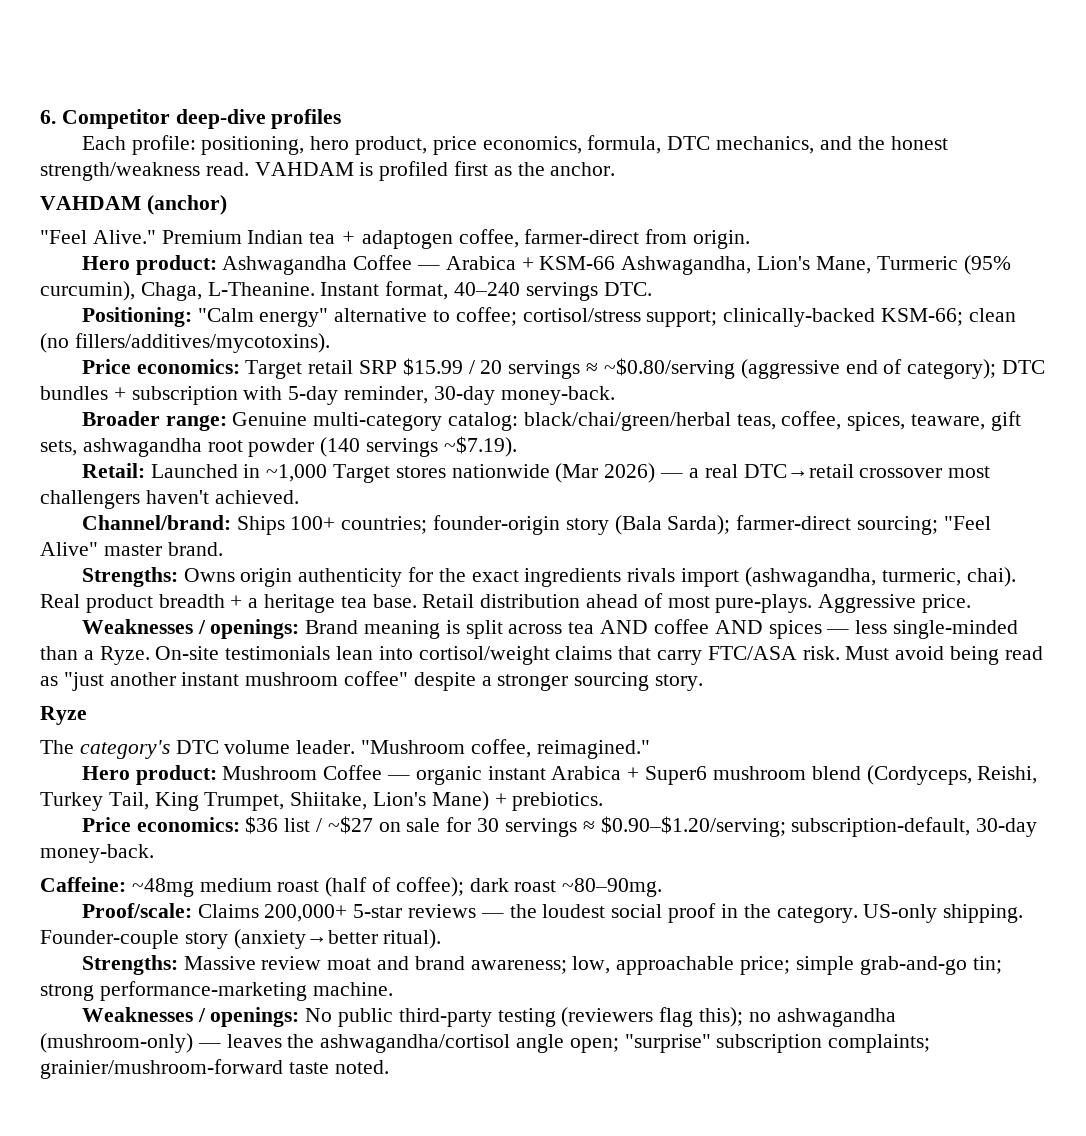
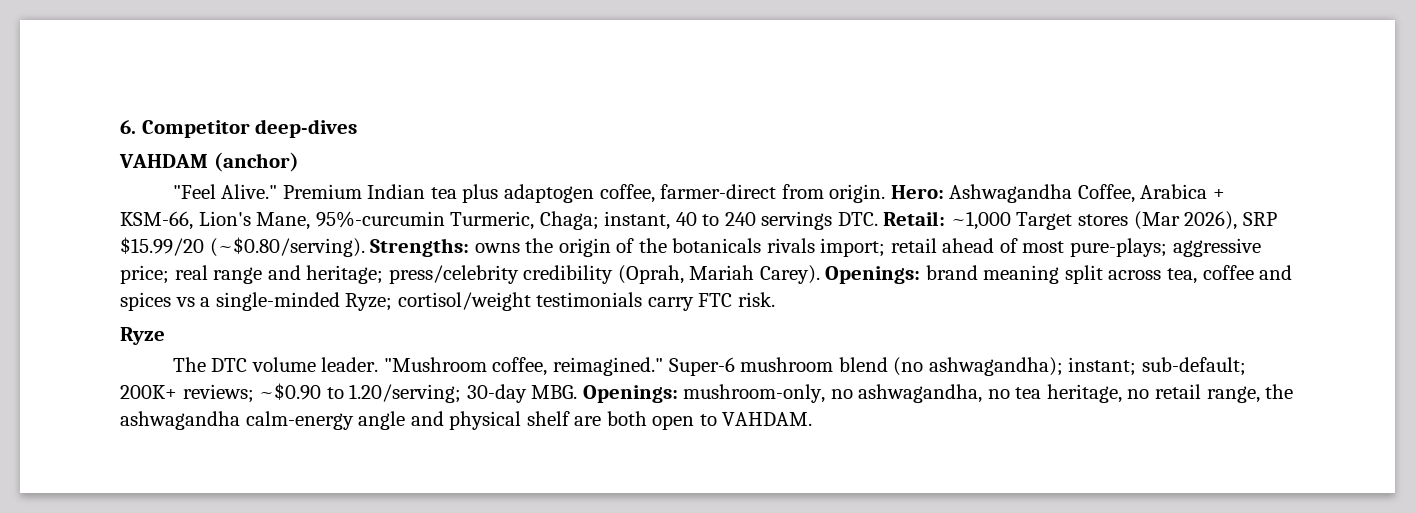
[175,109,342,129] [81,135,948,155] [40,161,616,181] deep-dive profiles // Each profile: positioning, hero product, price economics, formula, DTC mechanics, and the honest strength/weakness read. VAHDAM is profiled first as the anchor. -> [255,119,358,138] deep-dives
[341,231,357,244] + -> [462,184,499,203] plus
[81,255,1011,275] [40,281,652,301] [81,307,1016,327] [40,333,330,353] [81,358,1045,379] [40,386,615,405] [81,411,1021,431] [40,436,517,457] [81,463,991,483] [40,490,299,509] [81,515,991,535] [40,542,223,556] [81,567,1016,587] [40,593,972,613] [81,619,1018,639] [40,646,1043,665] [40,671,704,691] // Hero product: Ashwagandha Coffee — Arabica + KSM-66 Ashwagandha, Lion's Mane, Turmeric (95% curcumin), Chaga, L-Theanine. Instant format, 40–240 servings DTC. // Positioning: "Calm energy" alternative to coffee; cortisol/stress support; clinically-backed KSM-66; clean (no fillers/additives/mycotoxins). // Price economics: Target retail SRP $15.99 / 20 servings ≈ ~$0.80/serving (aggressive end of category); DTC bundles + subscription with 5-day reminder, 30-day money-back. // Broader range: Genuine multi-category catalog: black/chai/green/herbal teas, coffee, spices, teaware, gift sets, ashwagandha root powder (140 servings ~$7.19). // Retail: Launched in ~1,000 Target stores nationwide (Mar 2026) — a real DTC→retail crossover most challengers haven't achieved. // Channel/brand: Ships 100+ countries; founder-origin story (Bala Sarda); farmer-direct sourcing; "Feel Alive" master brand. // Strengths: Owns origin authenticity for the exact ingredients rivals import (ashwagandha, turmeric, chai). Real product breadth + a heritage tea base. Retail distribution ahead of most pure-plays. Aggressive price. // Weaknesses / openings: Brand meaning is split across tea AND coffee AND spices — less single-minded than a Ryze. On-site testimonials lean into cortisol/weight claims that carry FTC/ASA risk. Must avoid being read as "just another instant mushroom coffee" despite a stronger sourcing story. -> [890,184,1225,203] [120,211,1277,230] [120,237,1261,257] [120,265,1293,284] [120,292,775,311] Hero: Ashwagandha Coffee, Arabica + KSM-66, Lion's Mane, 95%-curcumin Turmeric, Chaga; instant, 40 to 240 servings DTC. Retail: ~1,000 Target stores (Mar 2026), SRP $15.99/20 (~$0.80/serving). Strengths: owns the origin of the botanicals rivals import; retail ahead of most pure-plays; aggressive price; real range and heritage; press/celebrity credibility (Oprah, Mariah Carey). Openings: brand meaning split across tea, coffee and spices vs a single-minded Ryze; cortisol/weight testimonials carry FTC risk.
[79,740,170,759] category's -> (206, 364) none
[81,765,1038,785] [40,791,604,811] [81,816,1038,837] [40,844,154,863] [40,877,663,897] [81,903,1024,923] [40,929,442,949] [81,955,1002,975] [40,981,393,1001] [81,1007,896,1027] [40,1033,931,1053] [40,1059,389,1079] // Hero product: Mushroom Coffee — organic instant Arabica + Super6 mushroom blend (Cordyceps, Reishi, Turkey Tail, King Trumpet, Shiitake, Lion's Mane) + prebiotics. // Price economics: $36 list / ~$27 on sale for 30 servings ≈ $0.90–$1.20/serving; subscription-default, 30-day money-back. // Caffeine: ~48mg medium roast (half of coffee); dark roast ~80–90mg. // Proof/scale: Claims 200,000+ 5-star reviews — the loudest social proof in the category. US-only shipping. Founder-couple story (anxiety→better ritual). // Strengths: Massive review moat and brand awareness; low, approachable price; simple grab-and-go tin; strong performance-marketing machine. // Weaknesses / openings: No public third-party testing (reviewers flag this); no ashwagandha (mushroom-only) — leaves the ashwagandha/cortisol angle open; "surprise" subscription complaints; grainier/mushroom-forward taste noted. -> [668,357,1246,376] [120,383,1294,403] [120,411,813,430] Super-6 mushroom blend (no ashwagandha); instant; sub-default; 200K+ reviews; ~$0.90 to 1.20/serving; 30-day MBG. Openings: mushroom-only, no ashwagandha, no tea heritage, no retail range, the ashwagandha calm-energy angle and physical shelf are both open to VAHDAM.

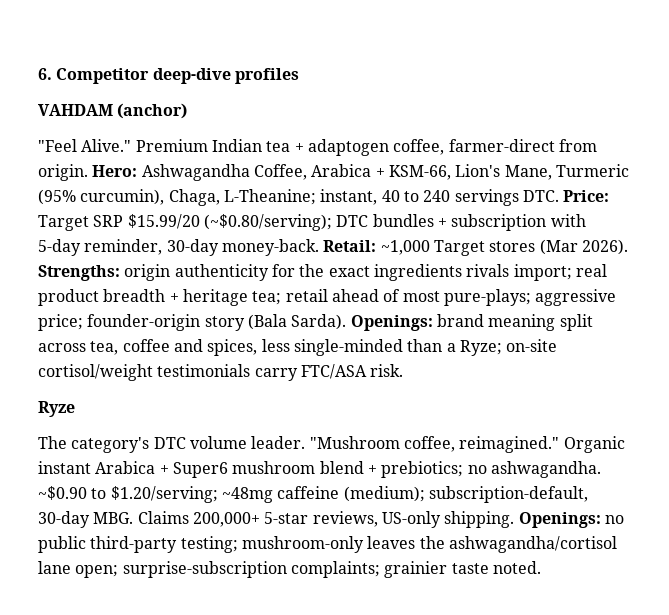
[255,119,358,138] deep-dives -> [152,68,299,84] deep-dive profiles
[462,184,499,203] plus -> [294,143,304,152] +
[315,211,599,230] 95%-curcumin Turmeric, Chaga; -> [555,164,629,177] [38,189,316,206] Turmeric (95% curcumin), Chaga, L-Theanine;
(878, 219) none -> [563,190,610,202] [38,214,586,231] [38,239,319,256] Price: Target SRP $15.99/20 (~$0.80/serving); DTC bundles + subscription with 5-day reminder, 30-day money-back.
[1184,211,1277,230] [120,237,886,257] 2026), SRP $15.99/20 (~$0.80/serving). Strengths: owns the origin of the botanicals rivals import; -> [581,239,628,255] [38,264,607,281] [38,289,282,306] 2026). Strengths: origin authenticity for the exact ingredients rivals import; real product breadth + heritage tea;
[174,265,820,284] real range and heritage; press/celebrity credibility (Oprah, Mariah Carey). -> [87,314,347,331] founder-origin story (Bala Sarda).
[120,292,393,311] spices vs a single-minded Ryze; -> [207,339,558,356] spices, less single-minded than a Ryze; on-site
[698,293,733,307] FTC -> [300,364,367,379] FTC/ASA
(206, 364) none -> [71,437,150,453] category's
[668,357,1246,376] [120,383,1294,403] [120,411,813,430] Super-6 mushroom blend (no ashwagandha); instant; sub-default; 200K+ reviews; ~$0.90 to 1.20/serving; 30-day MBG. Openings: mushroom-only, no ashwagandha, no tea heritage, no retail range, the ashwagandha calm-energy angle and physical shelf are both open to VAHDAM. -> [563,436,625,453] [38,461,601,478] [38,486,588,503] [38,511,624,528] [38,536,617,553] [38,561,541,578] Organic instant Arabica + Super6 mushroom blend + prebiotics; no ashwagandha. ~$0.90 to $1.20/serving; ~48mg caffeine (medium); subscription-default, 30-day MBG. Claims 200,000+ 5-star reviews, US-only shipping. Openings: no public third-party testing; mushroom-only leaves the ashwagandha/cortisol lane open; surprise-subscription complaints; grainier taste noted.

